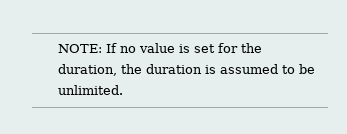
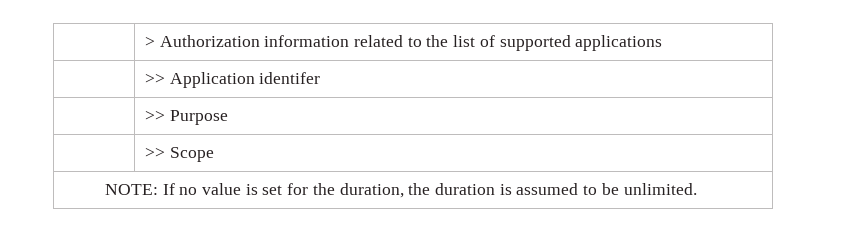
(58, 48) none -> [144,35,663,51] [144,72,321,88] [144,110,228,125] [144,147,214,162] | > Authorization information related to the list of supported applications // | >> Application identifer // | >> Purpose // | >> Scope //

